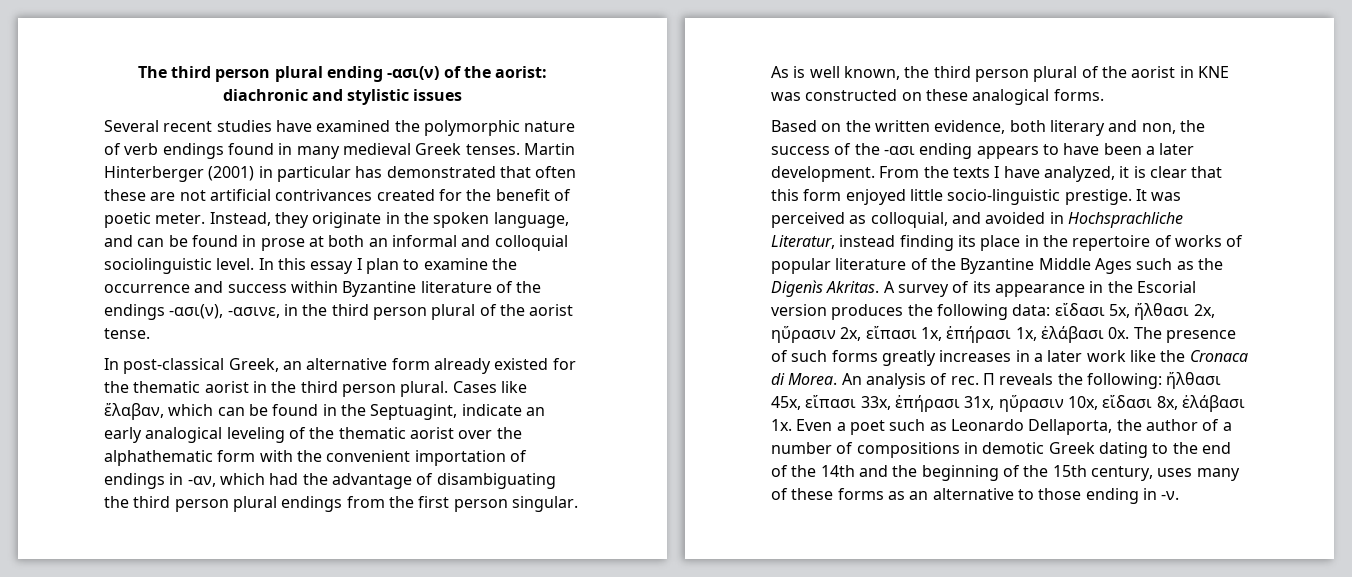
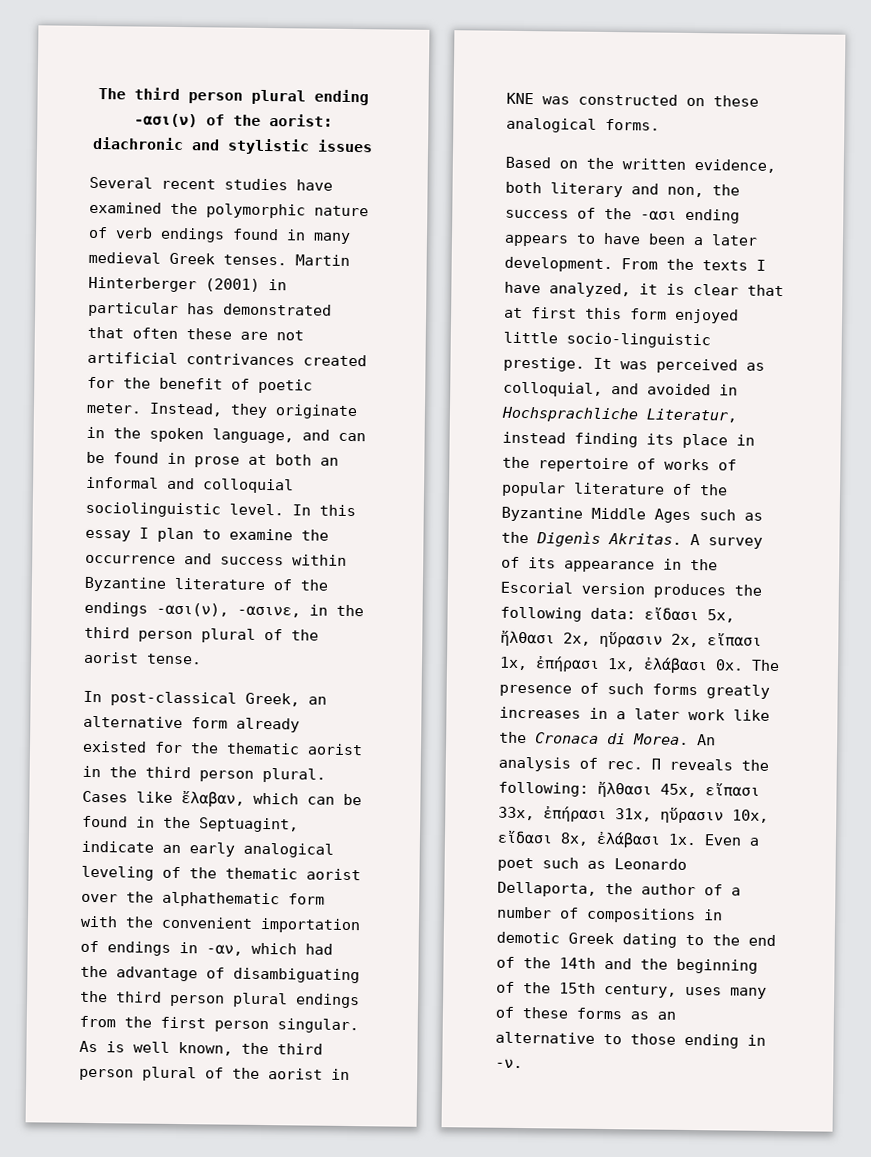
(1223, 172) none -> [504,307,577,319] at first

